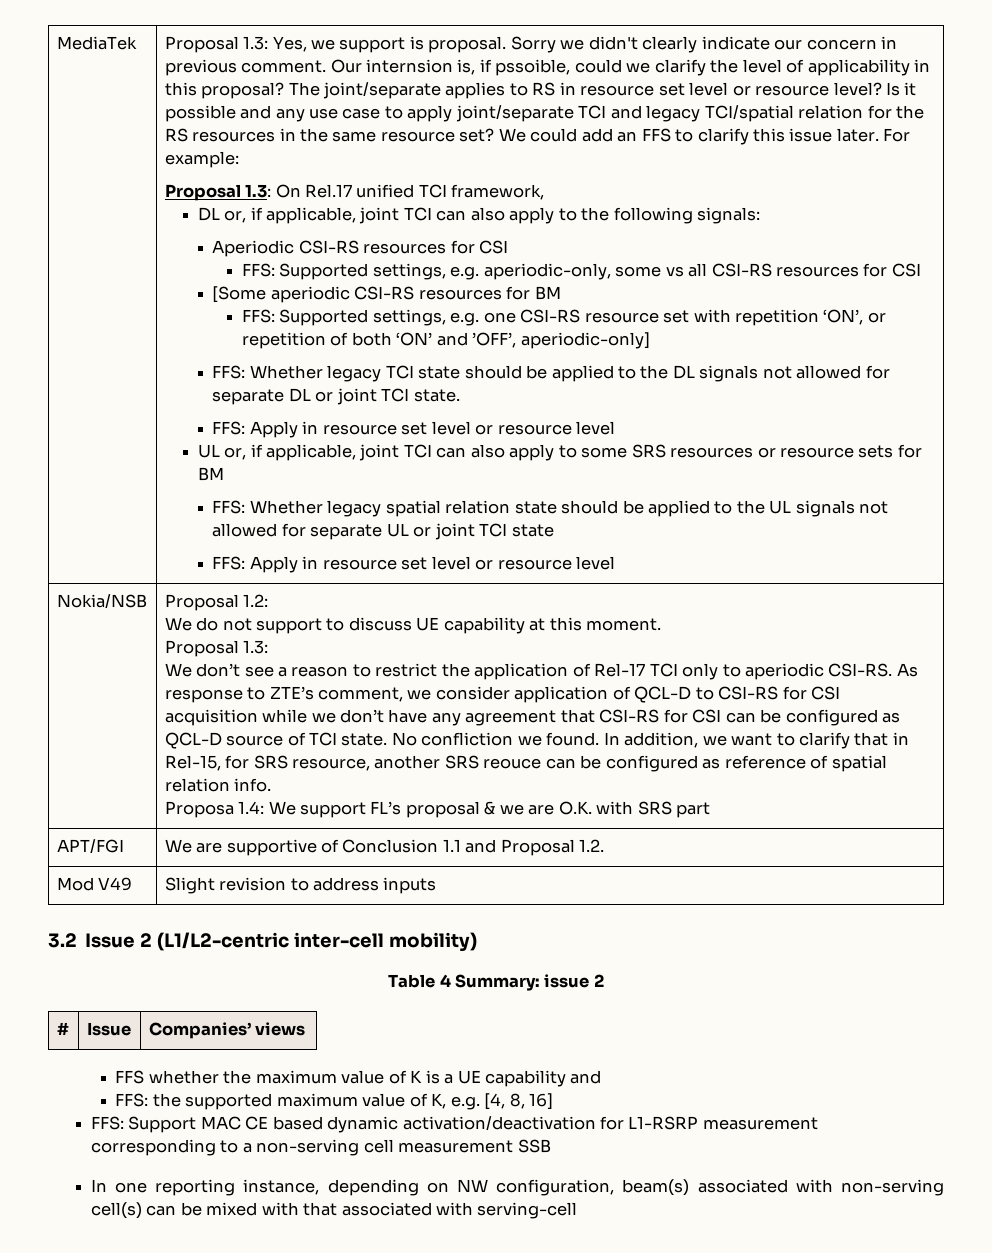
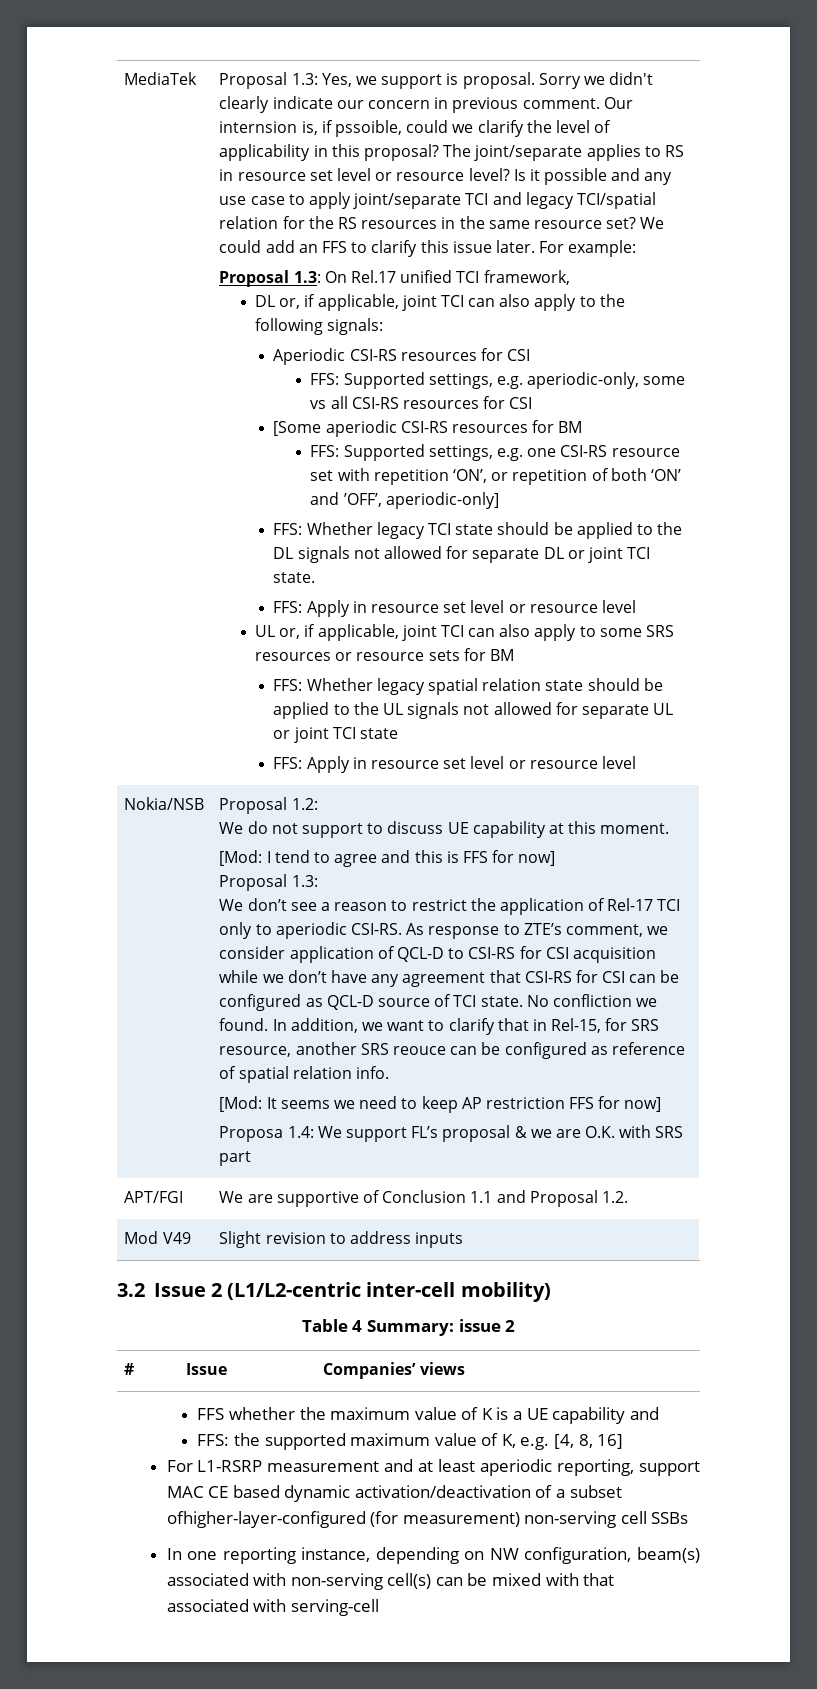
(662, 624) none -> [219,850,556,867] // [Mod: I tend to agree and this is FFS for now]
(272, 785) none -> [219,1096,662,1113] // [Mod: It seems we need to keep AP restriction FFS for now]
[90,1116,197,1133] FFS: Support -> [166,1459,700,1476] For L1-RSRP measurement and at least aperiodic reporting, support
[599,1116,818,1130] [90,1139,551,1156] for L1-RSRP measurement corresponding to a non-serving cell measurement SSB -> [535,1485,622,1498] [166,1511,689,1528] of a subset ofhigher-layer-configured (for measurement) non-serving cell SSBs

